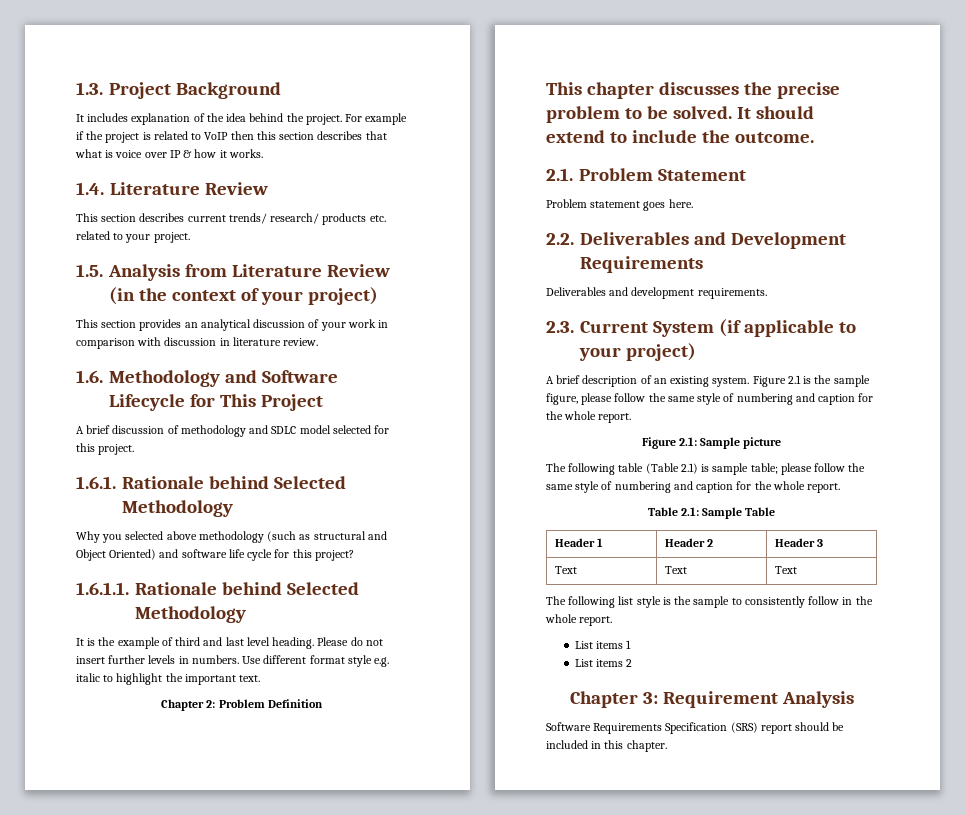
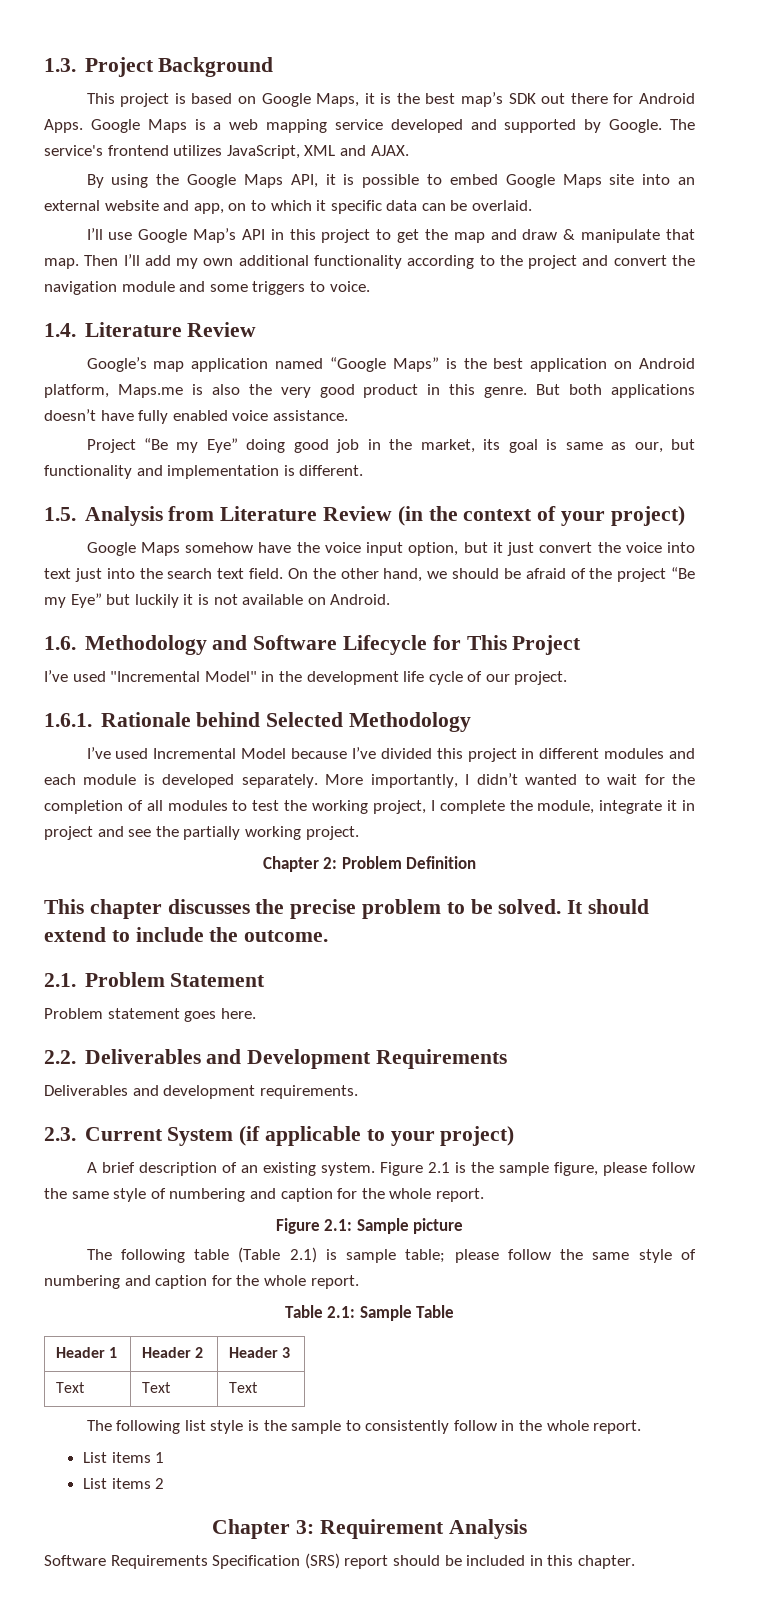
[76,113,408,125] [76,131,387,143] [75,149,263,158] [76,182,268,195] [76,213,386,225] [76,231,190,243] It includes explanation of the idea behind the project. For example if the project is related to VoIP then this section describes that what is voice over IP & how it works. // 1.4. Literature Review // This section describes current trends/ research/ products etc. related to your project. -> [86,92,695,107] [44,119,695,133] [44,145,409,159] [86,174,696,188] [44,200,533,214] [86,228,695,243] [44,254,696,269] [44,281,370,295] [44,322,257,337] [86,357,696,372] [44,384,695,398] [44,409,348,424] [86,438,695,453] [44,465,364,479] This project is based on Google Maps, it is the best map’s SDK out there for Android Apps. Google Maps is a web mapping service developed and supported by Google. The service's frontend utilizes JavaScript, XML and AJAX. // By using the Google Maps API, it is possible to embed Google Maps site into an external website and app, on to which it specific data can be overlaid. // I’ll use Google Map’s API in this project to get the map and draw & manipulate that map. Then I’ll add my own additional functionality according to the project and convert the navigation module and some triggers to voice. // 1.4. Literature Review // Google’s map application named “Google Maps” is the best application on Android platform, Maps.me is also the very good product in this genre. But both applications doesn’t have fully enabled voice assistance. // Project “Be my Eye” doing good job in the market, its goal is same as our, but functionality and implementation is different.
[76,319,389,331] [76,337,319,349] This section provides an analytical discussion of your work in comparison with discussion in literature review. -> [86,542,696,556] [44,567,695,582] [44,593,391,608] Google Maps somehow have the voice input option, but it just convert the voice into text just into the search text field. On the other hand, we should be afraid of the project “Be my Eye” but luckily it is not available on Android.
[76,425,390,437] [76,443,95,452] A brief discussion of methodology and SDLC model selected for this -> [44,670,510,685] I’ve used "Incremental Model" in the development life cycle of our
[76,531,387,543] [76,549,354,561] [76,582,359,595] [135,606,246,623] [76,637,383,649] [76,655,390,667] [76,673,261,685] Why you selected above methodology (such as structural and Object Oriented) and software life cycle for this project? // 1.6.1.1. Rationale behind Selected Methodology // It is the example of third and last level heading. Please do not insert further levels in numbers. Use different format style e.g. italic to highlight the important text. -> [86,747,695,762] [44,773,695,788] [44,800,696,814] [44,826,359,840] I’ve used Incremental Model because I’ve divided this project in different modules and each module is developed separately. More importantly, I didn’t wanted to wait for the completion of all modules to test the working project, I complete the module, integrate it in project and see the partially working project.

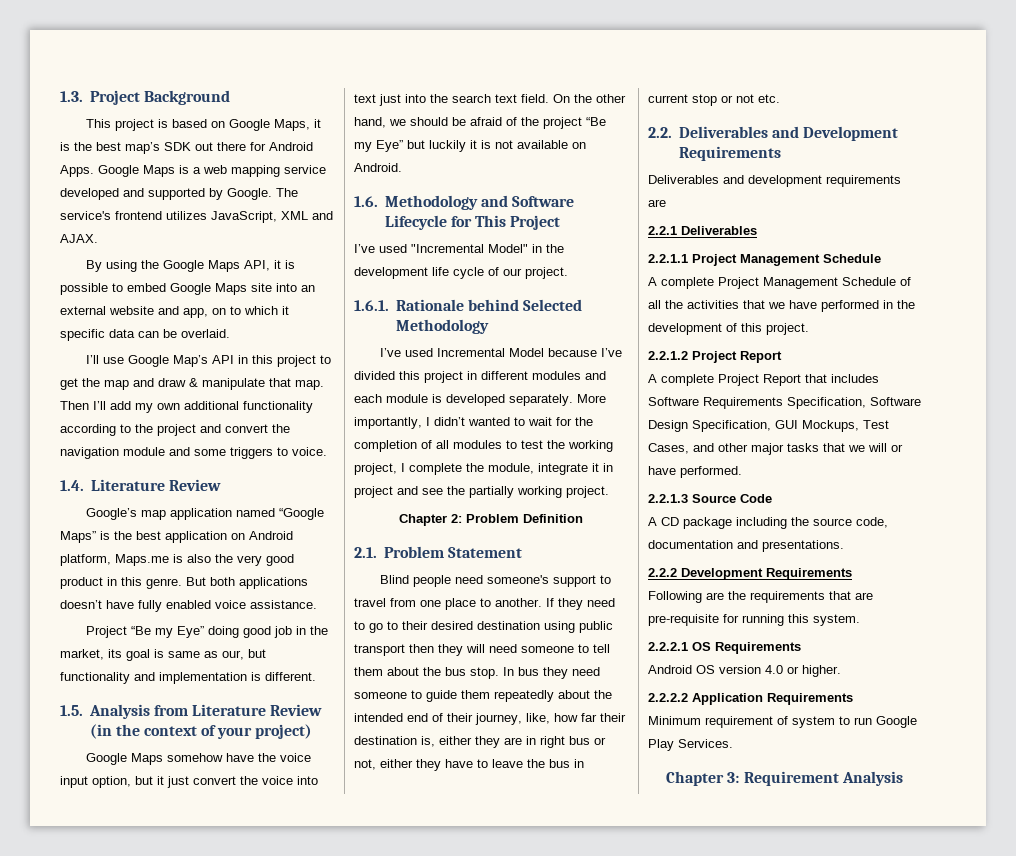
[44,899,650,919] [44,927,329,942] [44,972,266,987] [44,1008,256,1022] This chapter discusses the precise problem to be solved. It should extend to include the outcome. // 2.1. Problem Statement // Problem statement goes here. -> [354,546,522,558] [380,575,612,587] [354,598,615,610] [354,621,613,633] [354,644,610,656] [354,667,600,679] [354,690,612,702] [354,713,626,725] [354,736,606,748] [354,759,584,771] [648,94,780,106] 2.1. Problem Statement // Blind people need someone's support to travel from one place to another. If they need to go to their desired destination using public transport then they will need someone to tell them about the bus stop. In bus they need someone to guide them repeatedly about the intended end of their journey, like, how far their destination is, either they are in right bus or not, either they have to leave the bus in current stop or not etc.
[259,1085,358,1099] [44,1126,515,1146] [86,1162,696,1176] [44,1188,484,1202] [275,1218,464,1234] [86,1247,697,1263] [44,1275,359,1289] [284,1305,455,1321] [55,1347,117,1358] [141,1347,203,1358] [228,1347,290,1358] [55,1382,85,1393] [141,1382,171,1393] [228,1382,258,1393] [86,1420,642,1434] [83,1452,165,1463] [83,1478,165,1489] [212,1519,527,1539] [44,1553,635,1569] requirements. // 2.3. Current System (if applicable to your project) // A brief description of an existing system. Figure 2.1 is the sample figure, please follow the same style of numbering and caption for the whole report. // Figure 2.1: Sample picture // The following table (Table 2.1) is sample table; please follow the same style of numbering and caption for the whole report. // Table 2.1: Sample Table // Header 1 | Header 2 | Header 3 // Text | Text | Text // The following list style is the sample to consistently follow in the whole report. // List items 1 // List items 2 // Chapter 3: Requirement Analysis // Software Requirements Specification (SRS) report should be included in this chapter. -> [826,175,901,187] [648,199,666,207] [648,226,757,235] [648,254,881,266] [648,277,911,289] [648,300,915,312] [648,323,809,335] [648,351,782,363] [648,374,879,386] [648,397,921,409] [648,420,889,432] [648,443,903,455] [648,466,742,478] [648,494,772,503] [648,517,888,529] [648,540,844,552] [648,568,852,580] [648,591,873,603] [648,614,860,626] [648,642,801,654] [648,665,841,677] [648,693,853,705] [648,716,917,728] [648,739,733,751] [666,771,903,786] requirements are // 2.2.1 Deliverables // 2.2.1.1 Project Management Schedule // A complete Project Management Schedule of all the activities that we have performed in the development of this project. // 2.2.1.2 Project Report // A complete Project Report that includes Software Requirements Specification, Software Design Specification, GUI Mockups, Test Cases, and other major tasks that we will or have performed. // 2.2.1.3 Source Code // A CD package including the source code, documentation and presentations. // 2.2.2 Development Requirements // Following are the requirements that are pre-requisite for running this system. // 2.2.2.1 OS Requirements // Android OS version 4.0 or higher. // 2.2.2.2 Application Requirements // Minimum requirement of system to run Google Play Services. // Chapter 3: Requirement Analysis

